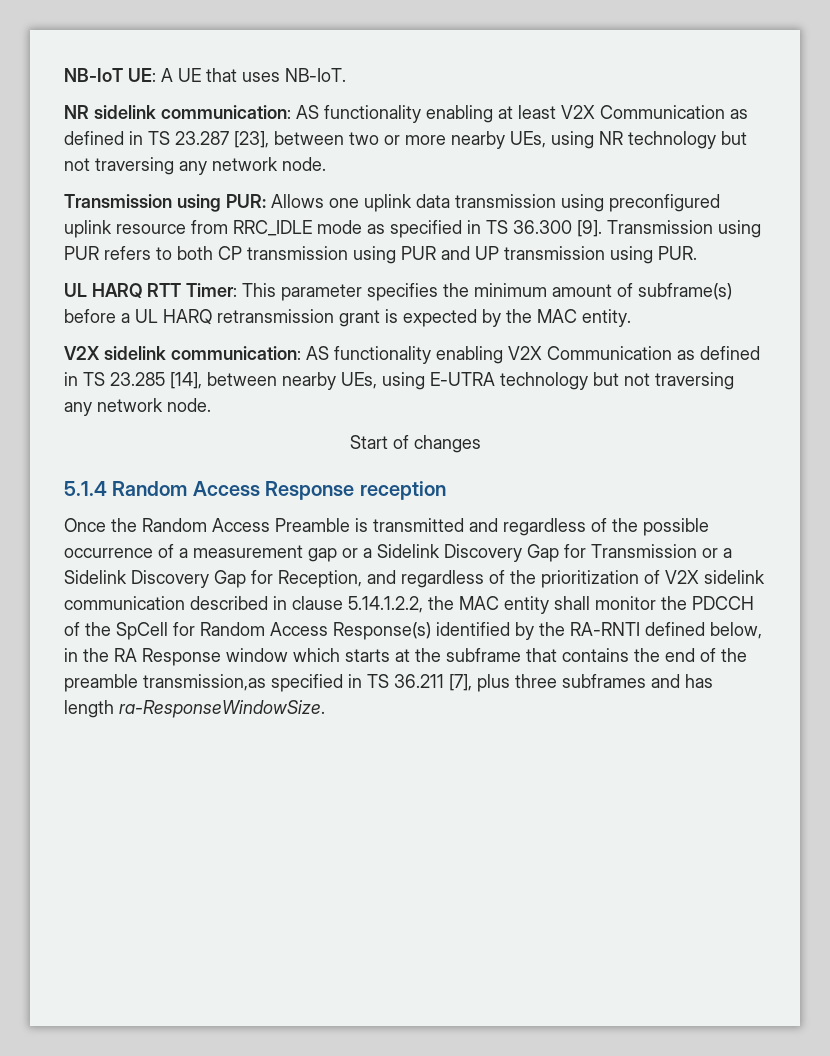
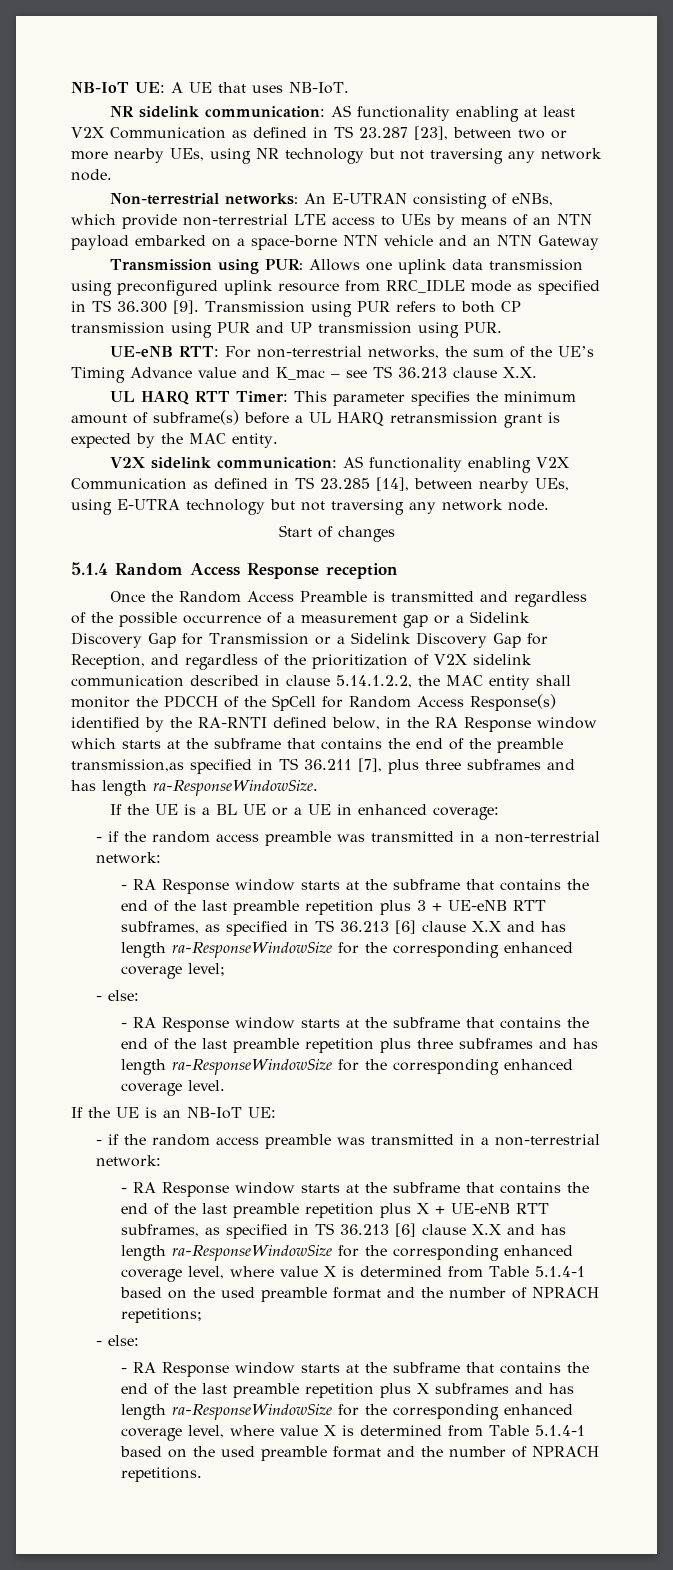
(326, 164) none -> [109,193,553,209] [71,214,592,229] [71,235,599,250] // Non-terrestrial networks: An E-UTRAN consisting of eNBs, which provide non-terrestrial LTE access to UEs by means of an NTN payload embarked on a space-borne NTN vehicle and an NTN Gateway
(697, 253) none -> [109,346,594,359] [71,366,537,383] // UE-eNB RTT: For non-terrestrial networks, the sum of the UE’s Timing Advance value and K_mac – see TS 36.213 clause X.X.
(325, 709) none -> [109,804,499,820] [96,831,601,846] [96,852,162,864] [121,879,590,894] [121,900,547,915] [121,920,567,936] [121,942,574,958] [121,963,226,979] [96,990,140,1001] [121,1017,590,1032] [121,1038,599,1053] [121,1059,574,1075] [121,1080,226,1096] [71,1107,276,1119] [96,1134,601,1149] [96,1155,162,1167] [121,1182,590,1197] [121,1203,550,1218] [121,1223,567,1239] [121,1245,574,1261] [121,1266,586,1282] [120,1287,600,1302] [121,1308,203,1323] [96,1335,140,1346] [121,1362,590,1377] [121,1383,575,1398] [121,1404,574,1420] [121,1425,586,1441] [120,1446,600,1461] [121,1467,203,1482] // If the UE is a BL UE or a UE in enhanced coverage: // - if the random access preamble was transmitted in a non-terrestrial network: // - RA Response window starts at the subframe that contains the end of the last preamble repetition plus 3 + UE-eNB RTT subframes, as specified in TS 36.213 [6] clause X.X and has length ra-ResponseWindowSize for the corresponding enhanced coverage level; // - else: // - RA Response window starts at the subframe that contains the end of the last preamble repetition plus three subframes and has length ra-ResponseWindowSize for the corresponding enhanced coverage level. // If the UE is an NB-IoT UE: // - if the random access preamble was transmitted in a non-terrestrial network: // - RA Response window starts at the subframe that contains the end of the last preamble repetition plus X + UE-eNB RTT subframes, as specified in TS 36.213 [6] clause X.X and has length ra-ResponseWindowSize for the corresponding enhanced coverage level, where value X is determined from Table 5.1.4-1 based on the used preamble format and the number of NPRACH repetitions; // - else: // - RA Response window starts at the subframe that contains the end of the last preamble repetition plus X subframes and has length ra-ResponseWindowSize for the corresponding enhanced coverage level, where value X is determined from Table 5.1.4-1 based on the used preamble format and the number of NPRACH repetitions.

